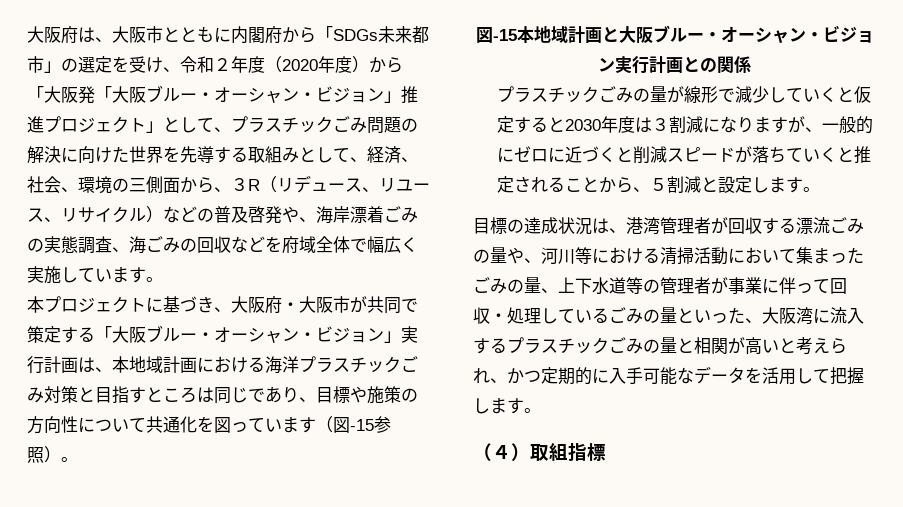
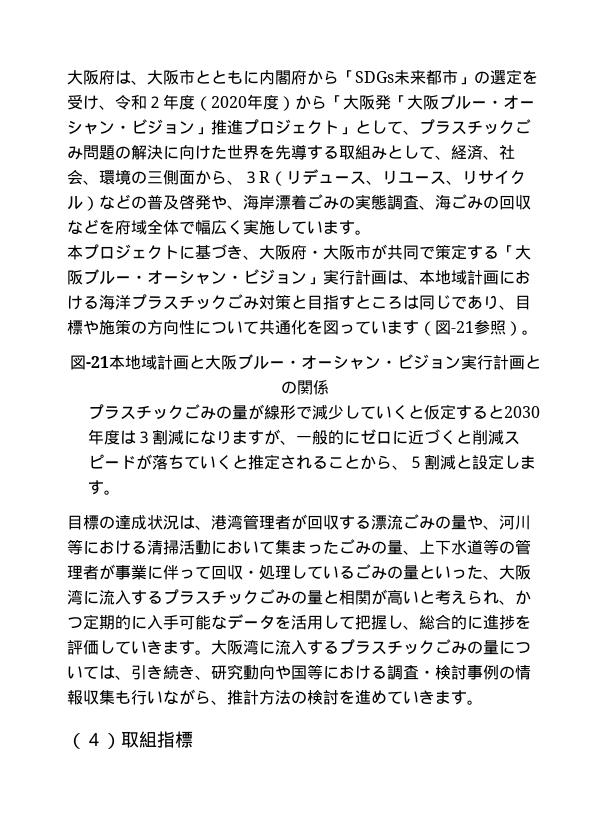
[350,419,374,431] -15 -> [451,321,474,333] -21
[492,29,517,41] -15 -> [85,356,109,368] -21
(490, 406) none -> [403,614,531,630] [67,639,531,655] [67,664,531,680] [67,689,435,705] 、総合的に進捗を評価していきます。大阪湾に流入するプラスチックごみの量については、引き続き、研究動向や国等における調査・検討事例の情報収集も行いながら、推計方法の検討を進めていき

